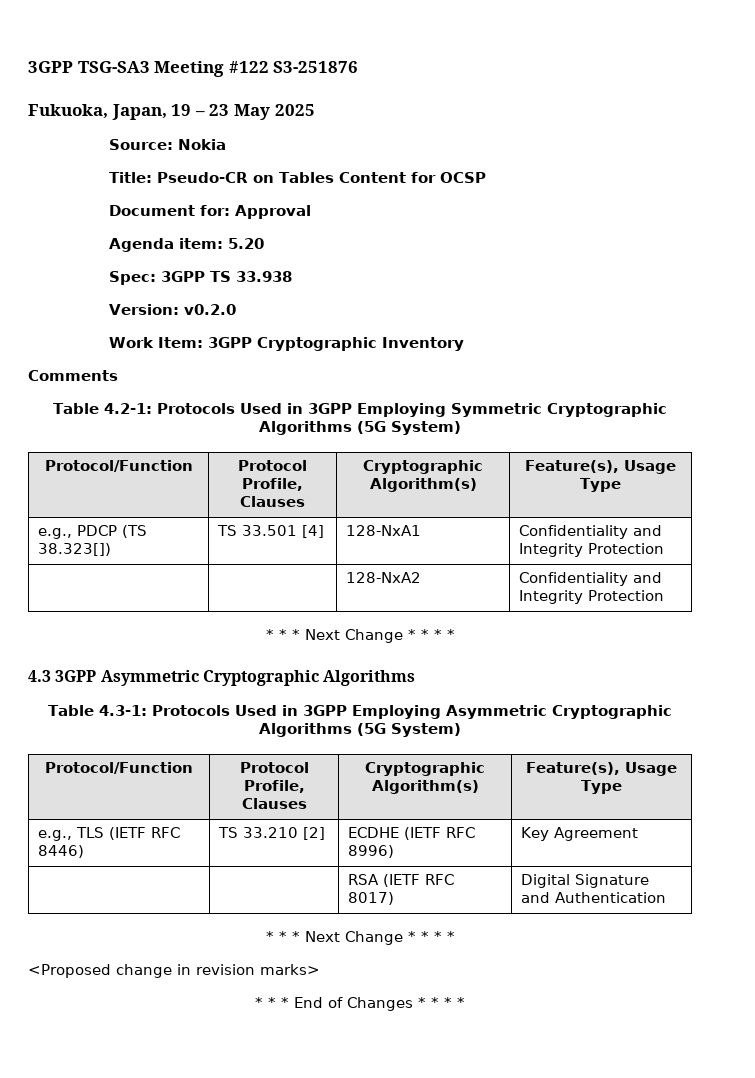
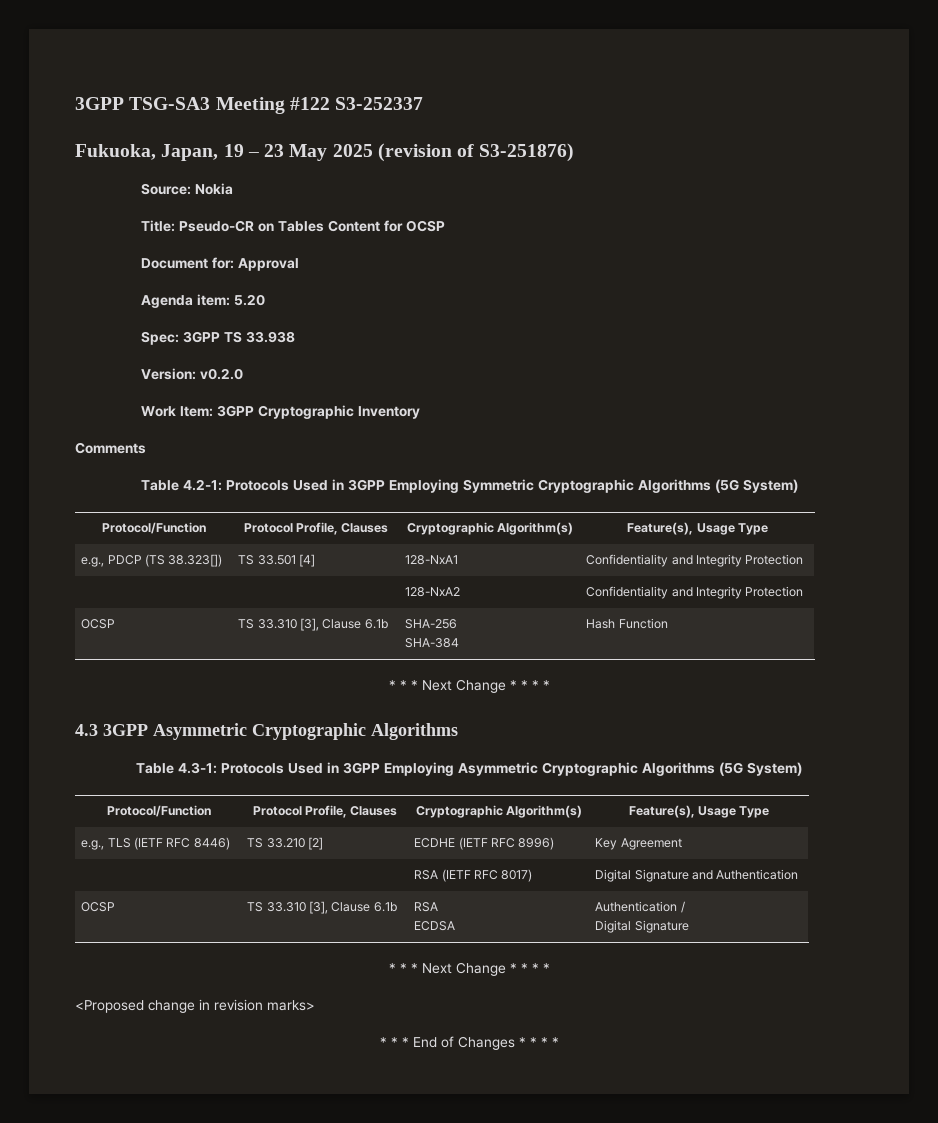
[273,61,359,73] S3-251876 -> [335,97,424,110] S3-252337
(315, 110) none -> [377,143,575,162] (revision of S3-251876)
(665, 595) none -> [81,619,116,629] [238,618,388,631] [405,619,458,629] [405,638,460,648] [586,618,668,629] // OCSP | TS 33.310 [3], Clause 6.1b | SHA-256 // SHA-384 | Hash Function
(667, 897) none -> [81,902,116,912] [247,901,397,914] [414,902,439,912] [414,921,456,931] [595,901,685,913] [595,920,689,933] // OCSP | TS 33.310 [3], Clause 6.1b | RSA // ECDSA | Authentication / // Digital Signature

